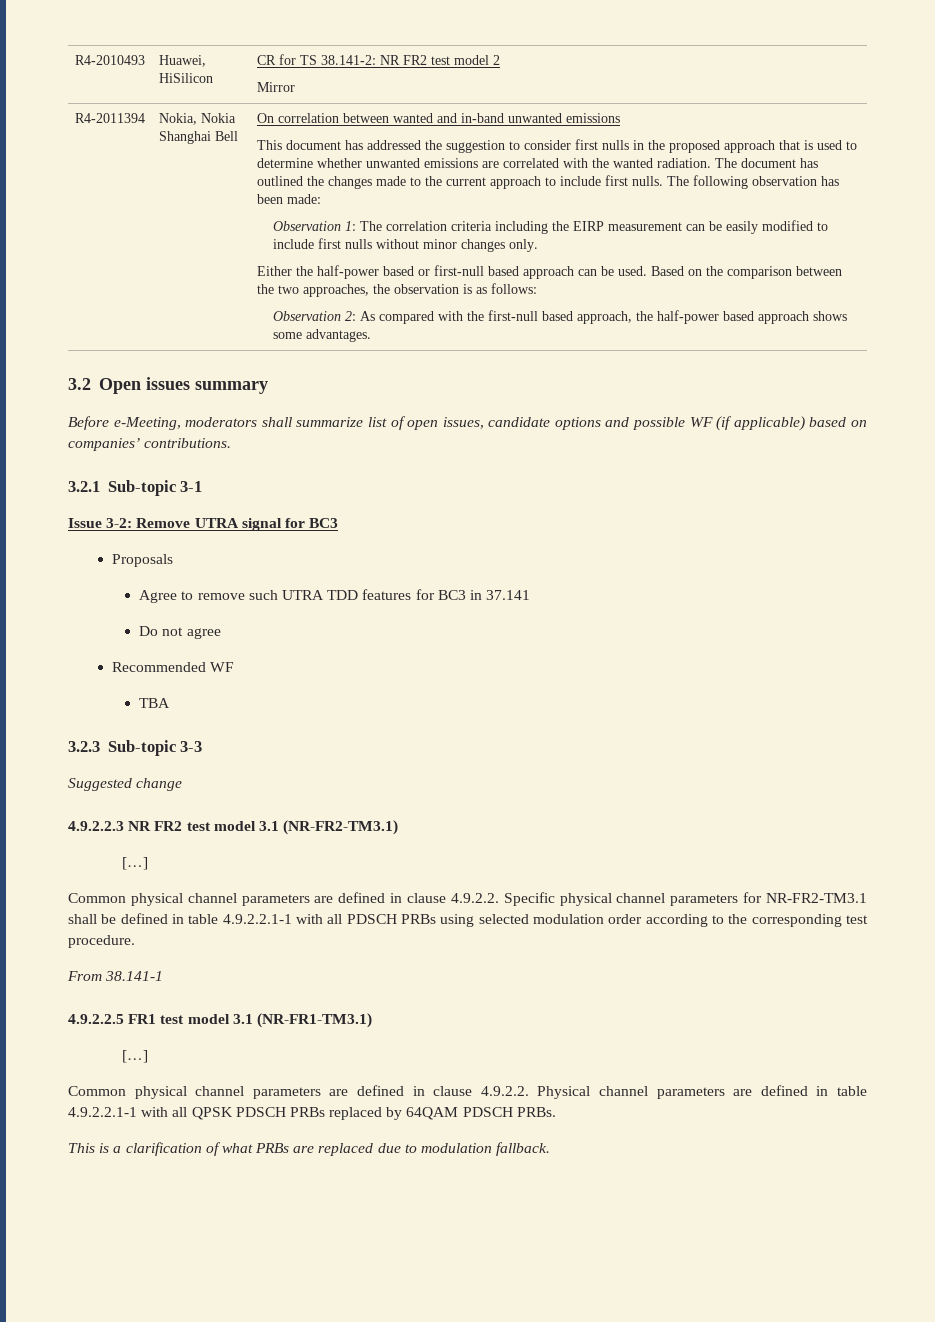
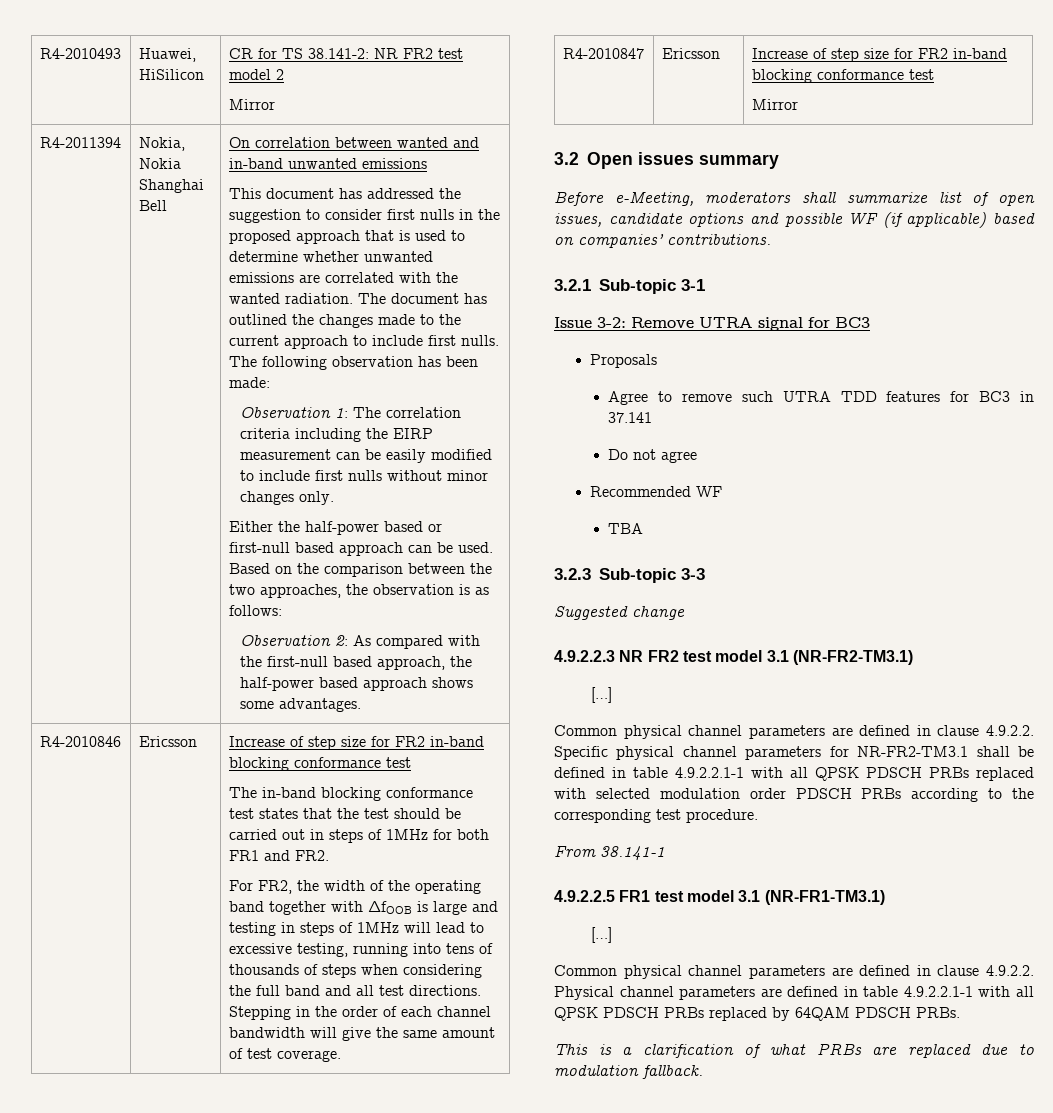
(372, 335) none -> [39,736,121,747] [138,736,197,747] [228,736,484,750] [228,757,411,771] [228,787,473,801] [228,808,461,819] [228,829,489,843] [228,850,329,861] [228,880,481,894] [228,901,498,915] [228,922,484,936] [228,943,493,957] [228,964,482,978] [228,985,481,996] [228,1006,491,1020] [228,1027,495,1041] [228,1048,341,1062] [562,48,644,59] [661,48,720,59] [751,48,1007,62] [751,69,934,83] [751,99,798,110] // R4-2010846 | Ericsson | Increase of step size for FR2 in-band blocking conformance test // The in-band blocking conformance test states that the test should be carried out in steps of 1MHz for both FR1 and FR2. // For FR2, the width of the operating band together with ΔfOOB is large and testing in steps of 1MHz will lead to excessive testing, running into tens of thousands of steps when considering the full band and all test directions. Stepping in the order of each channel bandwidth will give the same amount of test coverage. // R4-2010847 | Ericsson | Increase of step size for FR2 in-band blocking conformance test // Mirror
[346,914,475,927] PDSCH PRBs using -> [815,767,1034,781] [554,788,586,799] QPSK PDSCH PRBs replaced with
(643, 919) none -> [795,788,902,799] PDSCH PRBs

